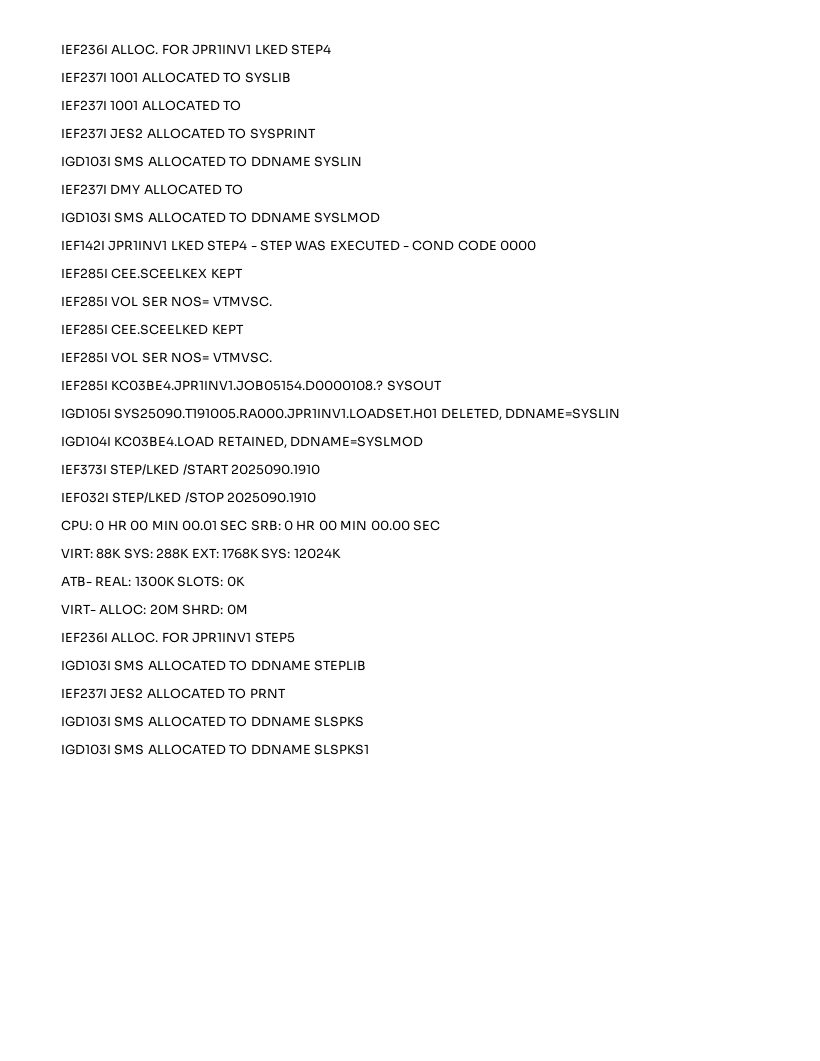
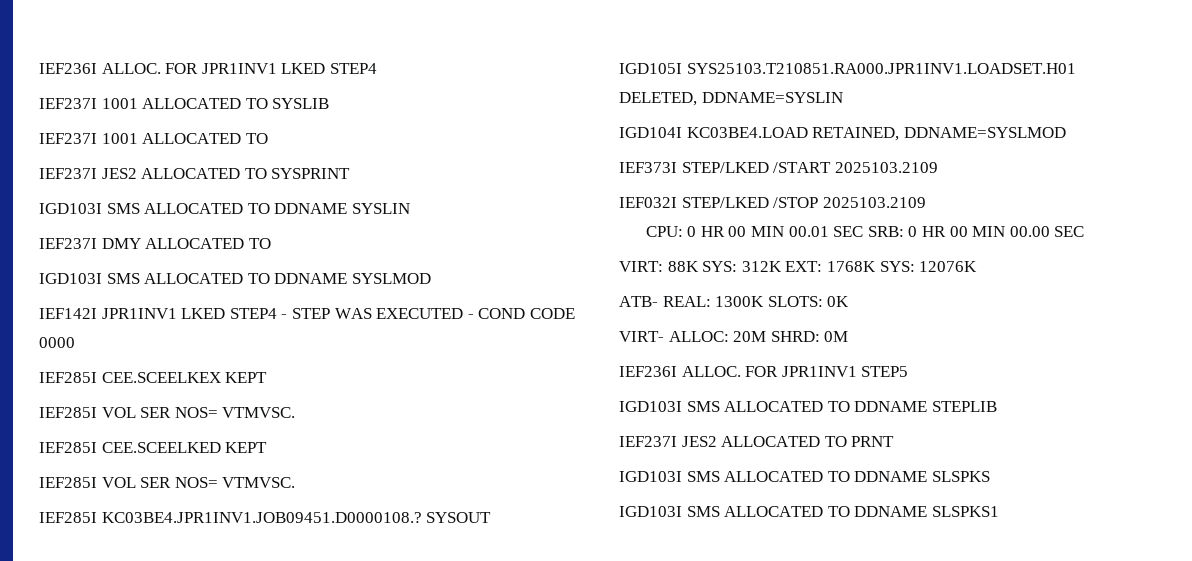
[111,380,384,391] KC03BE4.JPR1INV1.JOB05154.D0000108.? -> [101,512,422,523] KC03BE4.JPR1INV1.JOB09451.D0000108.?
[114,408,438,419] SYS25090.T191005.RA000.JPR1INV1.LOADSET.H01 -> [686,63,1076,74] SYS25103.T210851.RA000.JPR1INV1.LOADSET.H01
[231,464,321,475] 2025090.1910 -> [834,162,938,173] 2025103.2109
[227,492,317,503] 2025090.1910 -> [822,197,926,208] 2025103.2109
[156,548,190,559] 288K -> [741,261,782,272] 312K
[293,548,341,559] 12024K -> [919,261,978,272] 12076K

